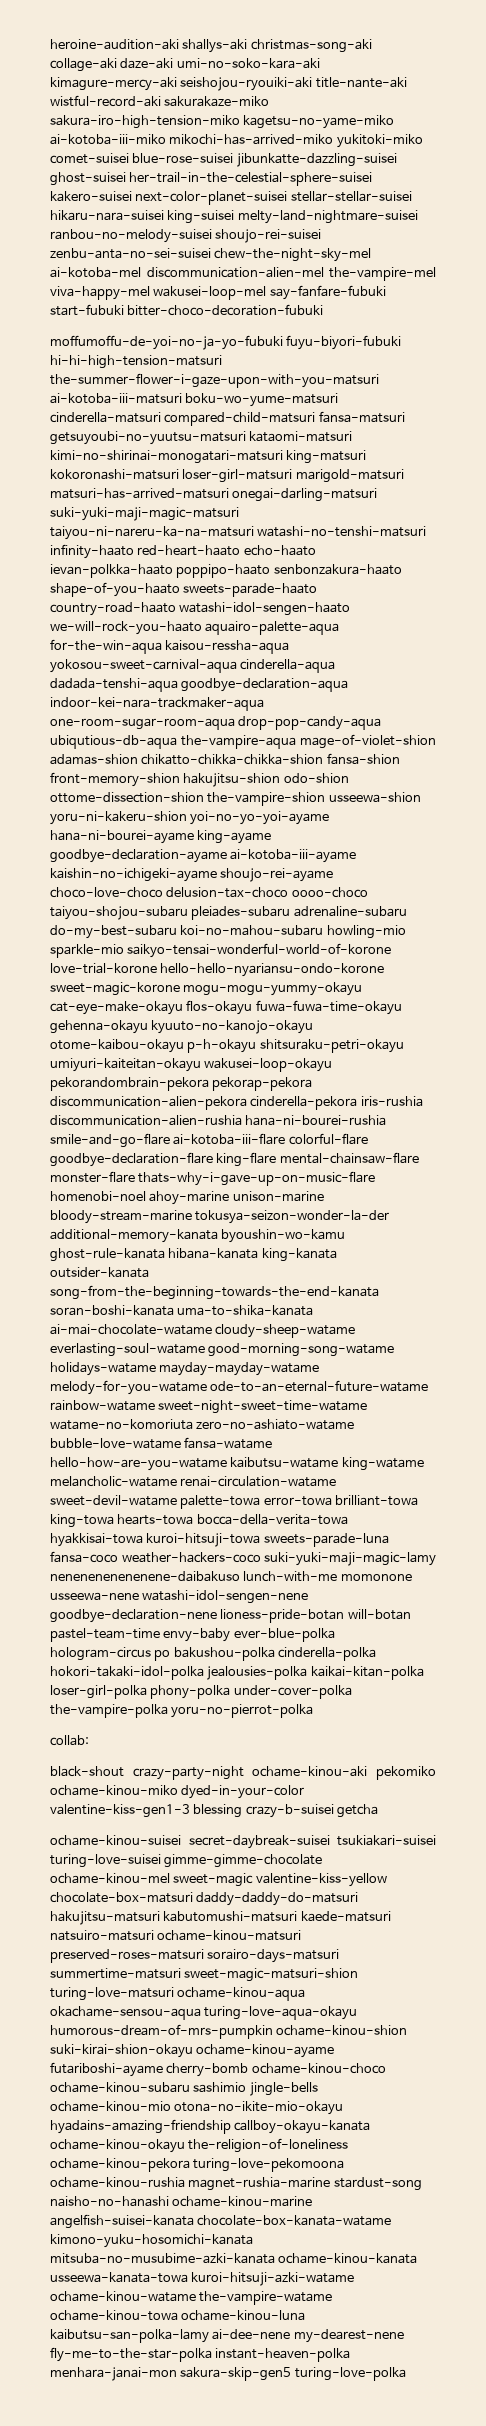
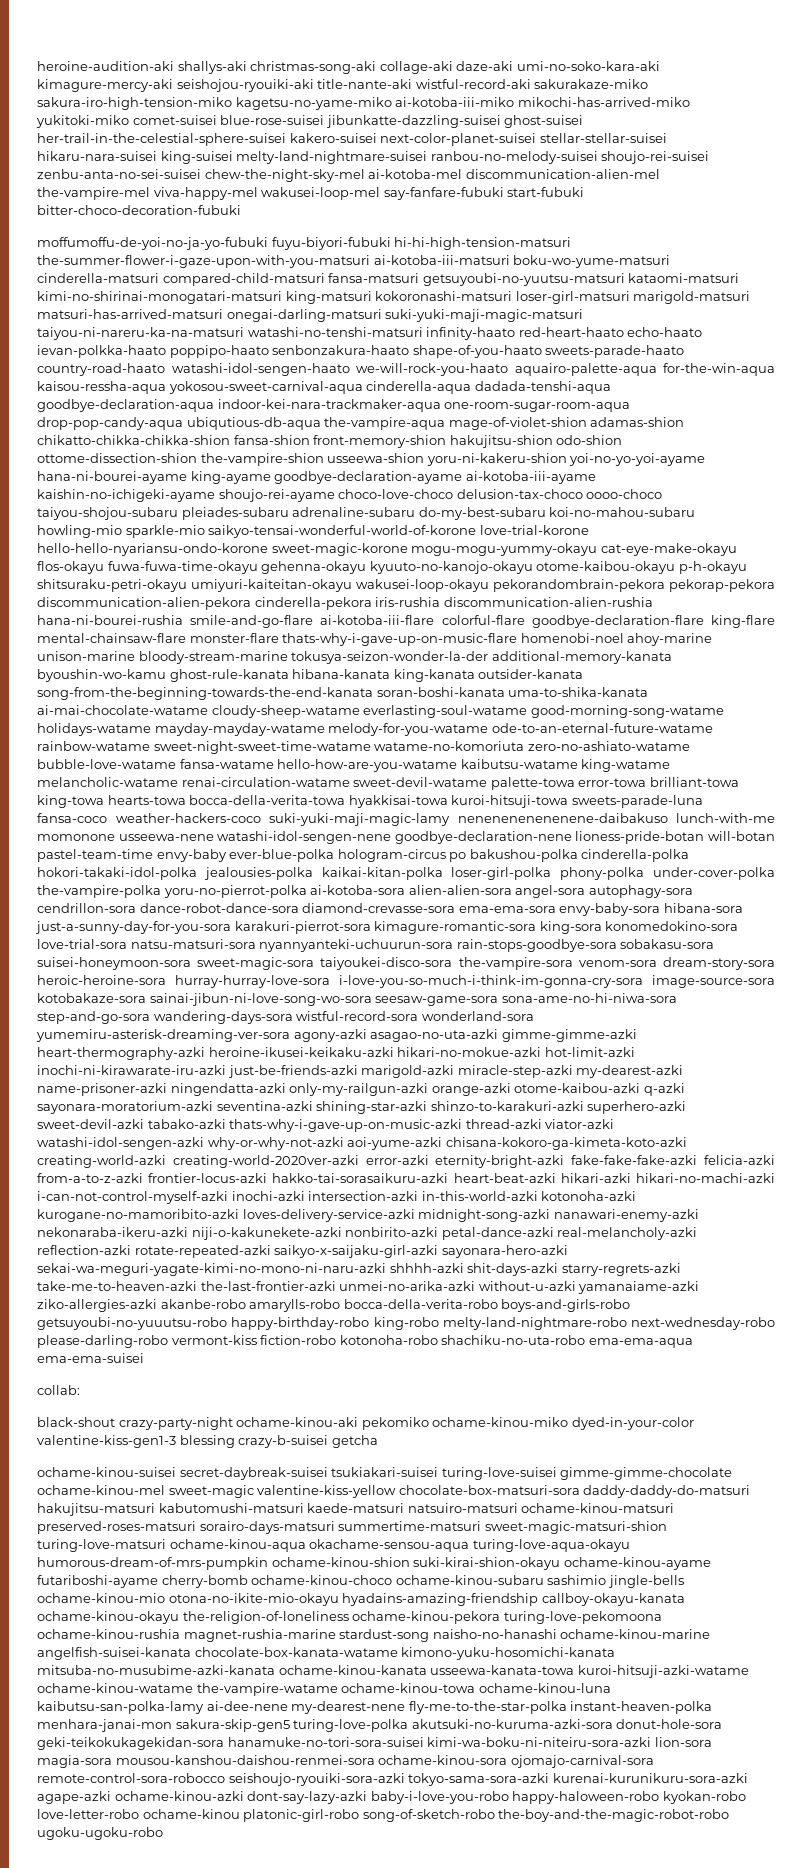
(314, 1711) none -> [310,885,693,898] [37,903,743,916] [35,921,739,934] [37,939,715,952] [37,957,776,970] [37,975,775,988] [37,993,677,1006] [37,1011,534,1024] [36,1029,637,1042] [37,1047,635,1060] [37,1065,684,1078] [37,1083,685,1096] [37,1101,687,1114] [37,1119,615,1132] [37,1137,687,1150] [37,1155,775,1168] [37,1173,775,1183] [37,1191,637,1204] [37,1209,699,1222] [37,1227,698,1240] [37,1245,568,1258] [37,1263,681,1276] [37,1281,700,1294] [37,1299,631,1312] [37,1317,775,1330] [37,1335,693,1348] [37,1353,144,1363] ai-kotoba-sora alien-alien-sora angel-sora autophagy-sora cendrillon-sora dance-robot-dance-sora diamond-crevasse-sora ema-ema-sora envy-baby-sora hibana-sora just-a-sunny-day-for-you-sora karakuri-pierrot-sora kimagure-romantic-sora king-sora konomedokino-sora love-trial-sora natsu-matsuri-sora nyannyanteki-uchuurun-sora rain-stops-goodbye-sora sobakasu-sora suisei-honeymoon-sora sweet-magic-sora taiyoukei-disco-sora the-vampire-sora venom-sora dream-story-sora heroic-heroine-sora hurray-hurray-love-sora i-love-you-so-much-i-think-im-gonna-cry-sora image-source-sora kotobakaze-sora sainai-jibun-ni-love-song-wo-sora seesaw-game-sora sona-ame-no-hi-niwa-sora step-and-go-sora wandering-days-sora wistful-record-sora wonderland-sora yumemiru-asterisk-dreaming-ver-sora agony-azki asagao-no-uta-azki gimme-gimme-azki heart-thermography-azki heroine-ikusei-keikaku-azki hikari-no-mokue-azki hot-limit-azki inochi-ni-kirawarate-iru-azki just-be-friends-azki marigold-azki miracle-step-azki my-dearest-azki name-prisoner-azki ningendatta-azki only-my-railgun-azki orange-azki otome-kaibou-azki q-azki sayonara-moratorium-azki seventina-azki shining-star-azki shinzo-to-karakuri-azki superhero-azki sweet-devil-azki tabako-azki thats-why-i-gave-up-on-music-azki thread-azki viator-azki watashi-idol-sengen-azki why-or-why-not-azki aoi-yume-azki chisana-kokoro-ga-kimeta-koto-azki creating-world-azki creating-world-2020ver-azki error-azki eternity-bright-azki fake-fake-fake-azki felicia-azki from-a-to-z-azki frontier-locus-azki hakko-tai-sorasaikuru-azki heart-beat-azki hikari-azki hikari-no-machi-azki i-can-not-control-myself-azki inochi-azki intersection-azki in-this-world-azki kotonoha-azki kurogane-no-mamoribito-azki loves-delivery-service-azki midnight-song-azki nanawari-enemy-azki nekonaraba-ikeru-azki niji-o-kakunekete-azki nonbirito-azki petal-dance-azki real-melancholy-azki reflection-azki rotate-repeated-azki saikyo-x-saijaku-girl-azki sayonara-hero-azki sekai-wa-meguri-yagate-kimi-no-mono-ni-naru-azki shhhh-azki shit-days-azki starry-regrets-azki take-me-to-heaven-azki the-last-frontier-azki unmei-no-arika-azki without-u-azki yamanaiame-azki ziko-allergies-azki akanbe-robo amarylls-robo bocca-della-verita-robo boys-and-girls-robo getsuyoubi-no-yuuutsu-robo happy-birthday-robo king-robo melty-land-nightmare-robo next-wednesday-robo please-darling-robo vermont-kiss fiction-robo kotonoha-robo shachiku-no-uta-robo ema-ema-aqua ema-ema-suisei
[50,1892,193,1903] chocolate-box-matsuri -> [398,1485,580,1495] chocolate-box-matsuri-sora
(406, 2374) none -> [411,1719,723,1729] [37,1737,712,1750] [37,1755,654,1768] [37,1773,748,1786] [37,1791,746,1804] [37,1809,730,1822] [37,1827,163,1840] akutsuki-no-kuruma-azki-sora donut-hole-sora geki-teikokukagekidan-sora hanamuke-no-tori-sora-suisei kimi-wa-boku-ni-niteiru-sora-azki lion-sora magia-sora mousou-kanshou-daishou-renmei-sora ochame-kinou-sora ojomajo-carnival-sora remote-control-sora-robocco seishoujo-ryouiki-sora-azki tokyo-sama-sora-azki kurenai-kurunikuru-sora-azki agape-azki ochame-kinou-azki dont-say-lazy-azki baby-i-love-you-robo happy-haloween-robo kyokan-robo love-letter-robo ochame-kinou platonic-girl-robo song-of-sketch-robo the-boy-and-the-magic-robot-robo ugoku-ugoku-robo

